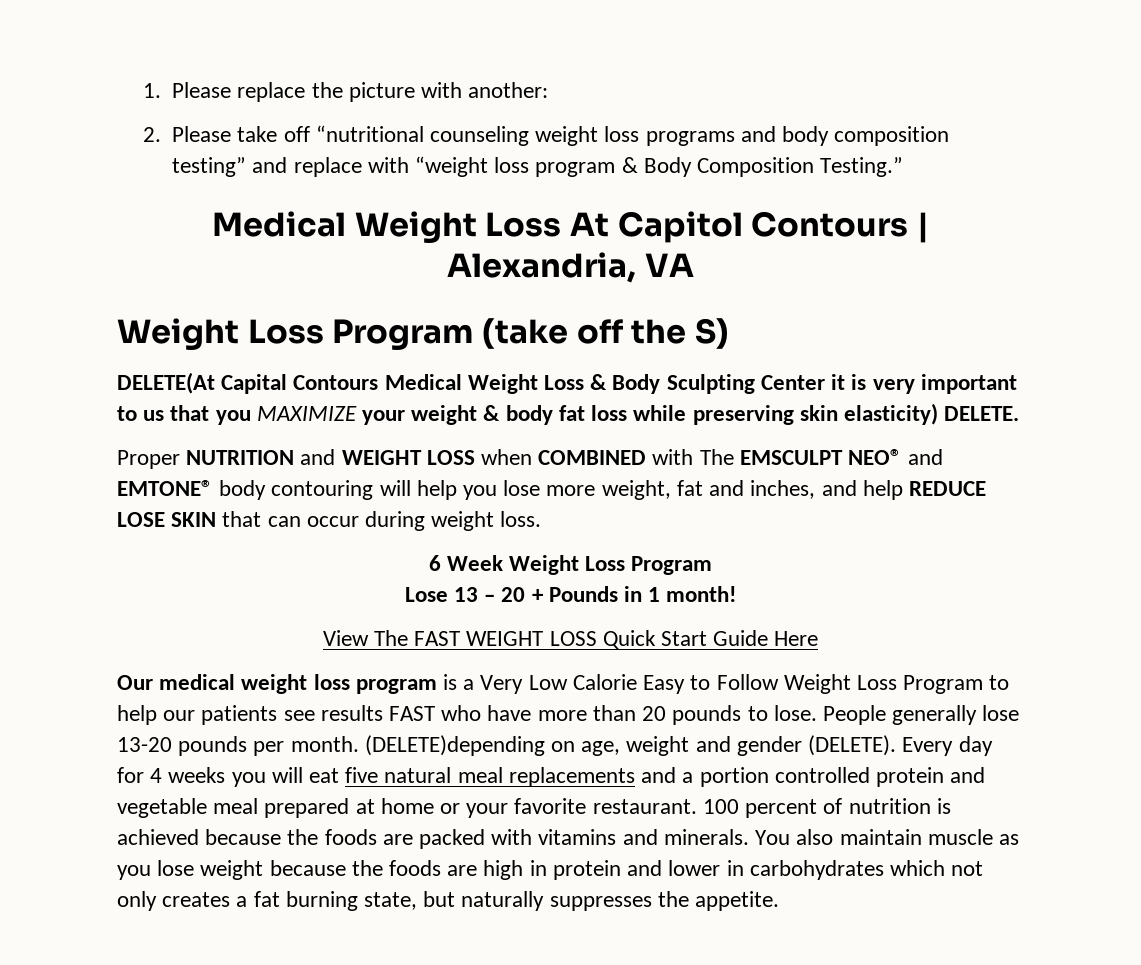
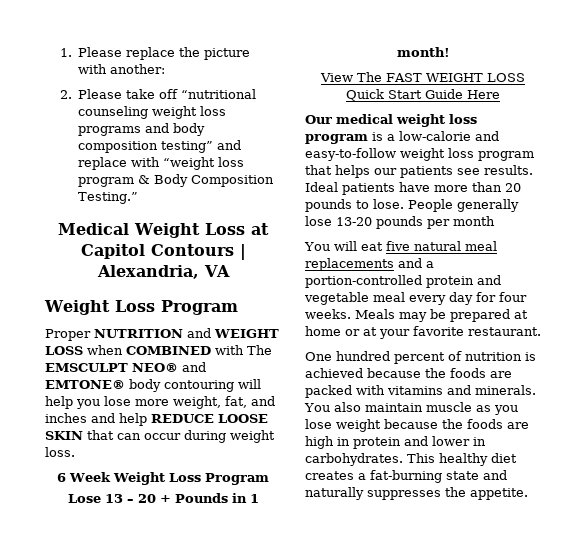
[570,212,609,237] At -> [250,223,269,235] at
[481,318,729,349] [117,372,1017,394] [117,403,1020,425] (take off the S) // DELETE(At Capital Contours Medical Weight Loss & Body Sculpting Center it is very important to us that you MAXIMIZE your weight & body fat loss while preserving skin elasticity) DELETE. -> (238, 307) none
[676,480,816,499] fat and inches, -> [225,396,275,408] [45,413,87,423] fat, and inches
[117,512,165,527] LOSE -> [218,414,268,423] LOOSE
[480,674,1010,694] [117,705,482,725] Very Low Calorie Easy to Follow Weight Loss Program to help our patients see results FAST who -> [399,131,499,141] [305,148,534,161] [305,165,533,178] [305,182,395,195] low-calorie and easy-to-follow weight loss program that helps our patients see results. Ideal patients
[290,735,993,756] [117,767,266,787] month. (DELETE)depending on age, weight and gender (DELETE). Every day for 4 weeks you -> [453,216,495,226] [304,242,330,251] month // You
[699,767,870,787] portion controlled -> [305,275,422,288] portion-controlled
(259, 806) none -> [409,292,527,305] [305,309,446,322] every day for four weeks. Meals may be
(461, 808) none -> [363,327,377,336] at
[702,799,739,814] 100 -> [305,351,390,361] // One hundred
[749,860,984,880] [117,891,456,911] carbohydrates which not only creates a fat burning state, but -> [305,453,517,466] [305,470,507,483] carbohydrates. This healthy diet creates a fat-burning state and

